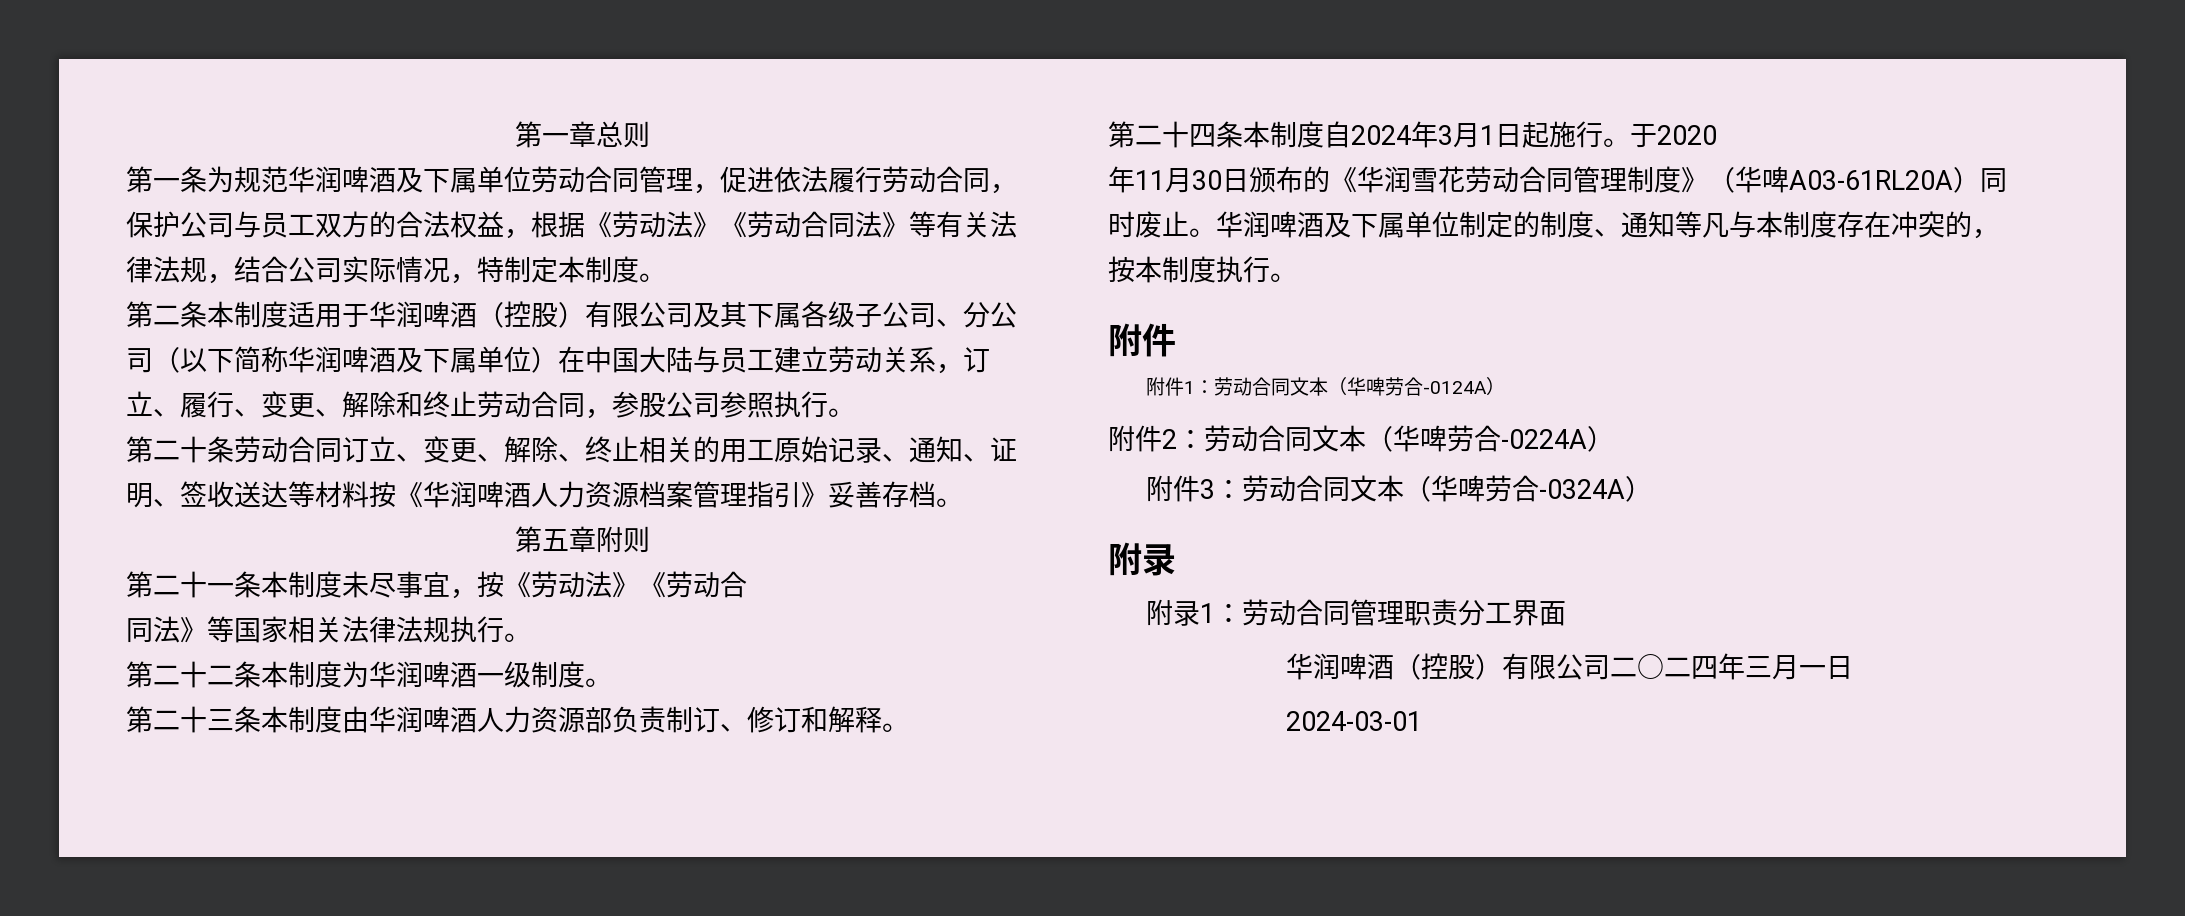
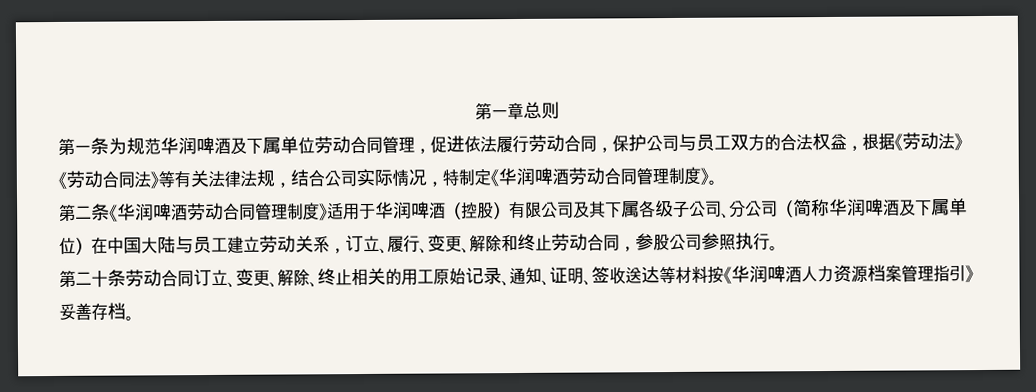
[558,256,666,283] [126,301,288,328] 本制度。 // 第二条本制度 -> [490,166,717,187] [59,202,328,222] 《华润啤酒劳动合同管理制度》。 // 第二条《华润啤酒劳动合同管理制度》
[180,348,234,373] 以下 -> (794, 209) none
[515,526,650,553] [126,571,747,599] [126,616,531,643] [126,661,612,688] [126,706,909,733] [1108,121,1717,148] [1108,166,2007,193] [1108,211,1999,239] [1108,256,1297,283] [1108,323,1176,357] [1145,377,1505,396] [1108,425,1614,452] [1145,475,1652,502] [1108,542,1176,576] [1145,599,1566,626] [1286,653,1854,680] [1286,711,1423,731] // 第五章附则 // 第二十一条本制度未尽事宜，按《劳动法》《劳动合 // 同法》等国家相关法律法规执行。 // 第二十二条本制度为华润啤酒一级制度。 // 第二十三条本制度由华润啤酒人力资源部负责制订、修订和解释。 // 第二十四条本制度自2024年3月1日起施行。于2020 // 年11月30日颁布的《华润雪花劳动合同管理制度》（华啤A03-61RL20A）同时废止。华润啤酒及下属单位制定的制度、通知等凡与本制度存在冲突的，按本制度执行。 // 附件 // 附件1：劳动合同文本（华啤劳合-0124A） // 附件2：劳动合同文本（华啤劳合-0224A） // 附件3：劳动合同文本（华啤劳合-0324A） // 附录 // 附录1：劳动合同管理职责分工界面 // 华润啤酒（控股）有限公司二○二四年三月一日 // 2024-03-01 -> (134, 318) none

